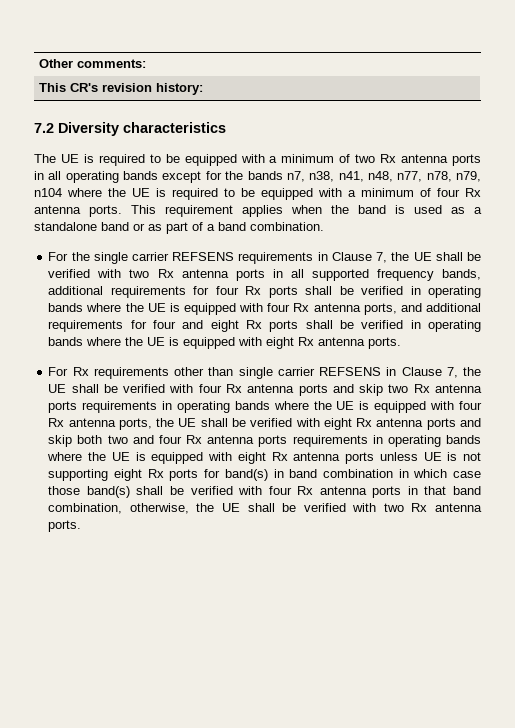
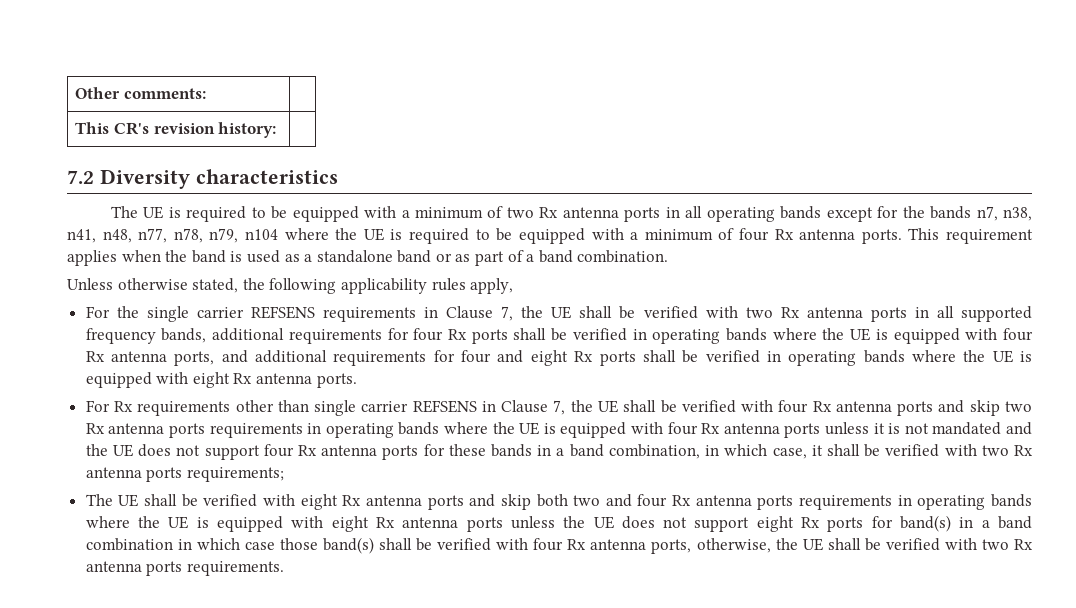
(324, 226) none -> [67,278,514,294] // Unless otherwise stated, the following applicability rules apply,
[118,418,175,430] ports, the -> [784,422,1033,438] [85,444,1033,460] [85,467,284,482] [85,494,113,506] ports unless it is not mandated and the UE does not support four Rx antenna ports for these bands in a band combination, in which case, it shall be verified with two Rx antenna ports requirements; // The
[423,452,481,461] [48,469,109,481] UE is not supporting -> [563,516,750,532] the UE does not support
(284, 473) none -> [981,520,990,528] a
[372,486,481,498] [48,503,123,514] ports in that band combination, -> [651,539,692,554] ports,
[48,520,82,532] ports. -> [146,561,284,576] ports requirements.

